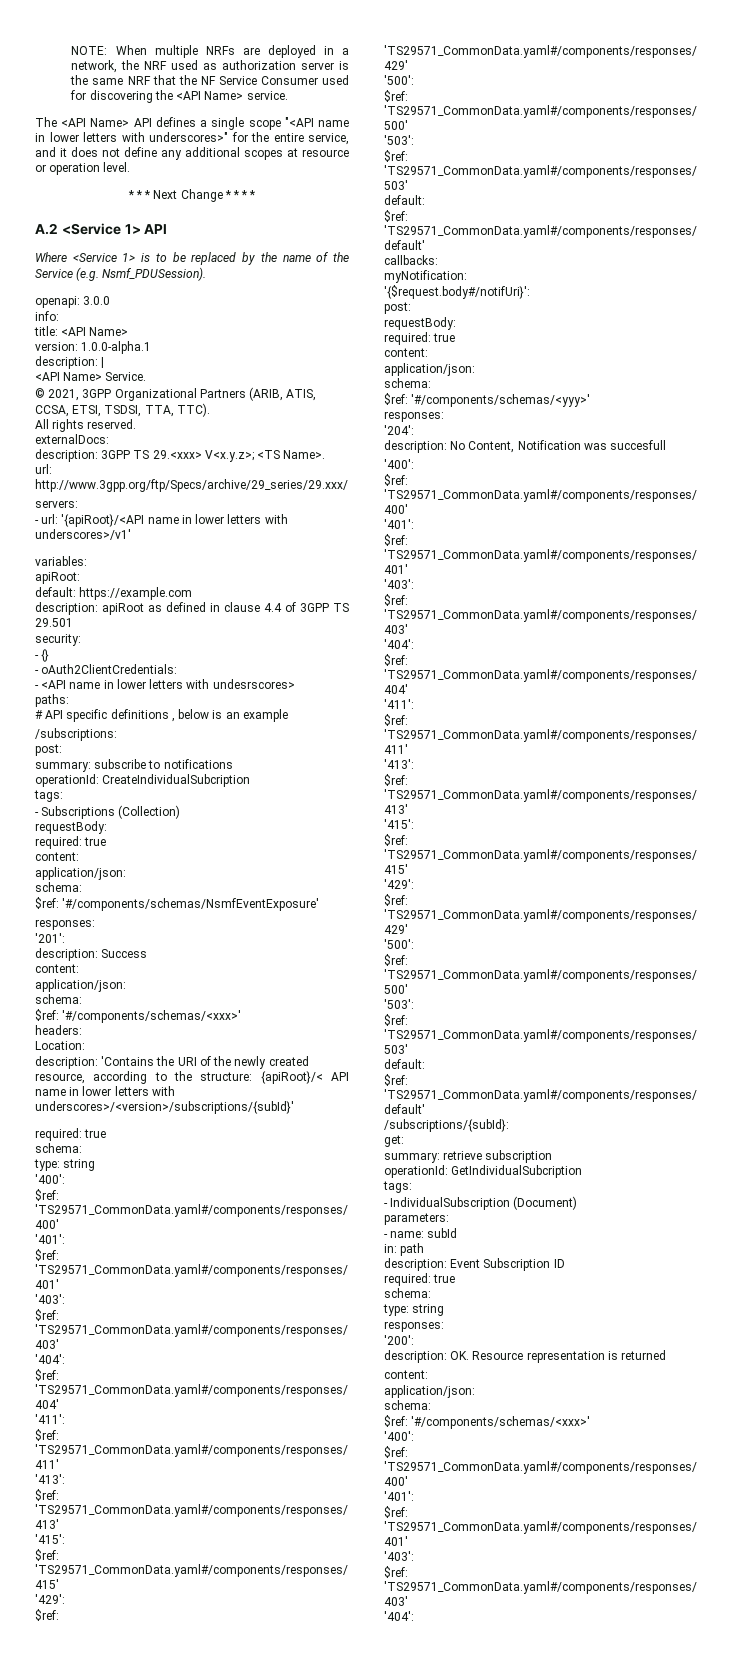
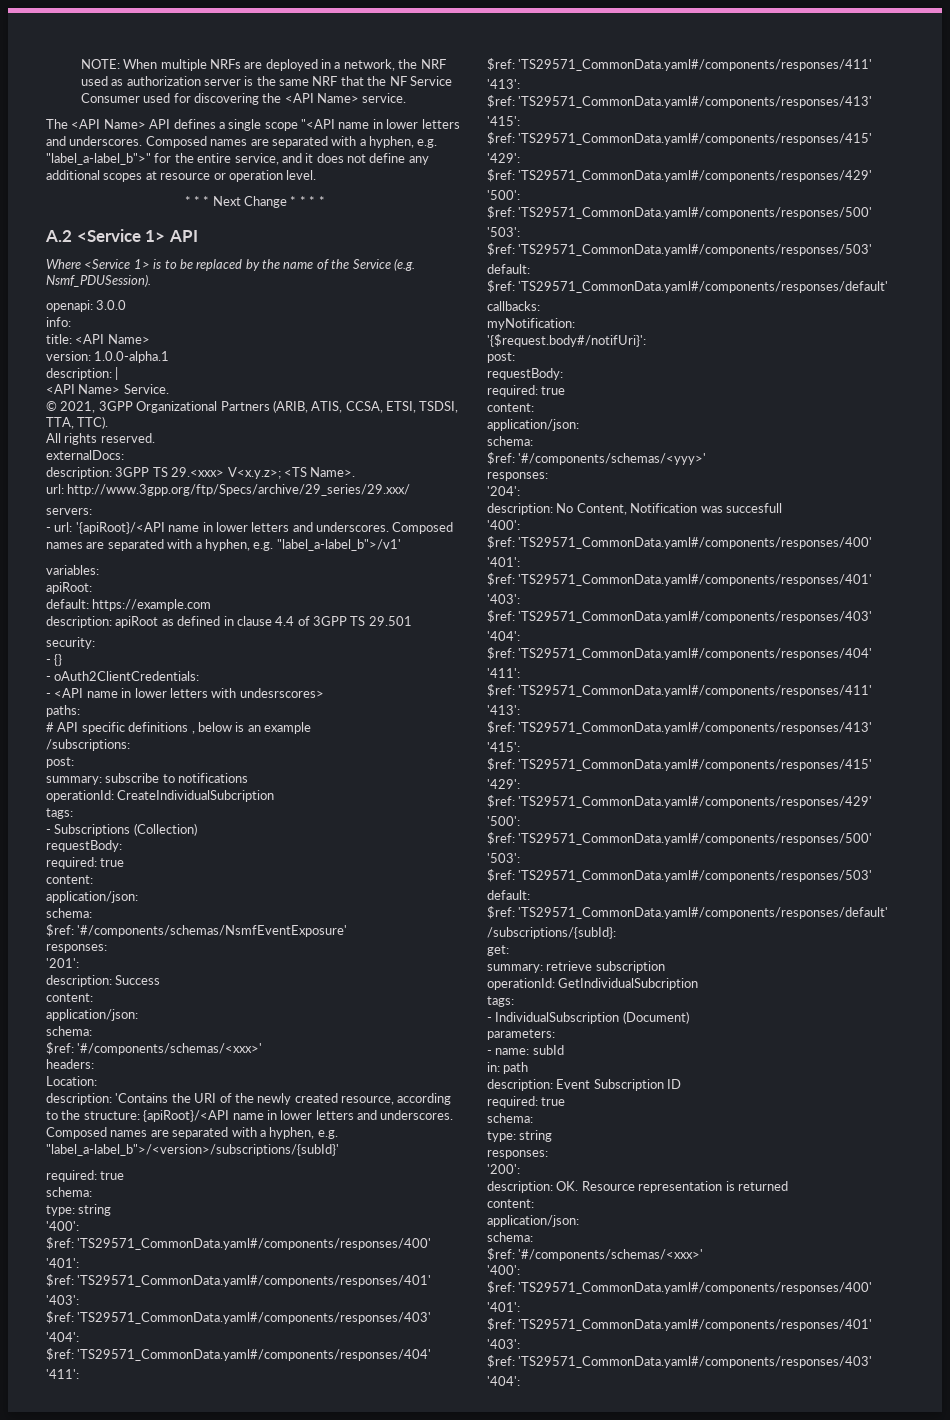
[121,132,228,142] with underscores>" -> [46,136,438,148] [46,153,151,165] and underscores. Composed names are separated with a hyphen, e.g. "label_a-label_b">"
[264,514,288,524] [35,529,131,540] with underscores>/v1' -> [292,522,454,534] [46,539,401,551] and underscores. Composed names are separated with a hyphen, e.g. "label_a-label_b">/v1'
[260,1071,350,1084] [35,1086,175,1096] [35,1101,294,1114] {apiRoot}/< API name in lower letters with underscores>/<version>/subscriptions/{subId}' -> [143,1110,454,1122] [46,1127,338,1139] [46,1144,339,1156] {apiRoot}/<API name in lower letters and underscores. Composed names are separated with a hyphen, e.g. "label_a-label_b">/<version>/subscriptions/{subId}'

